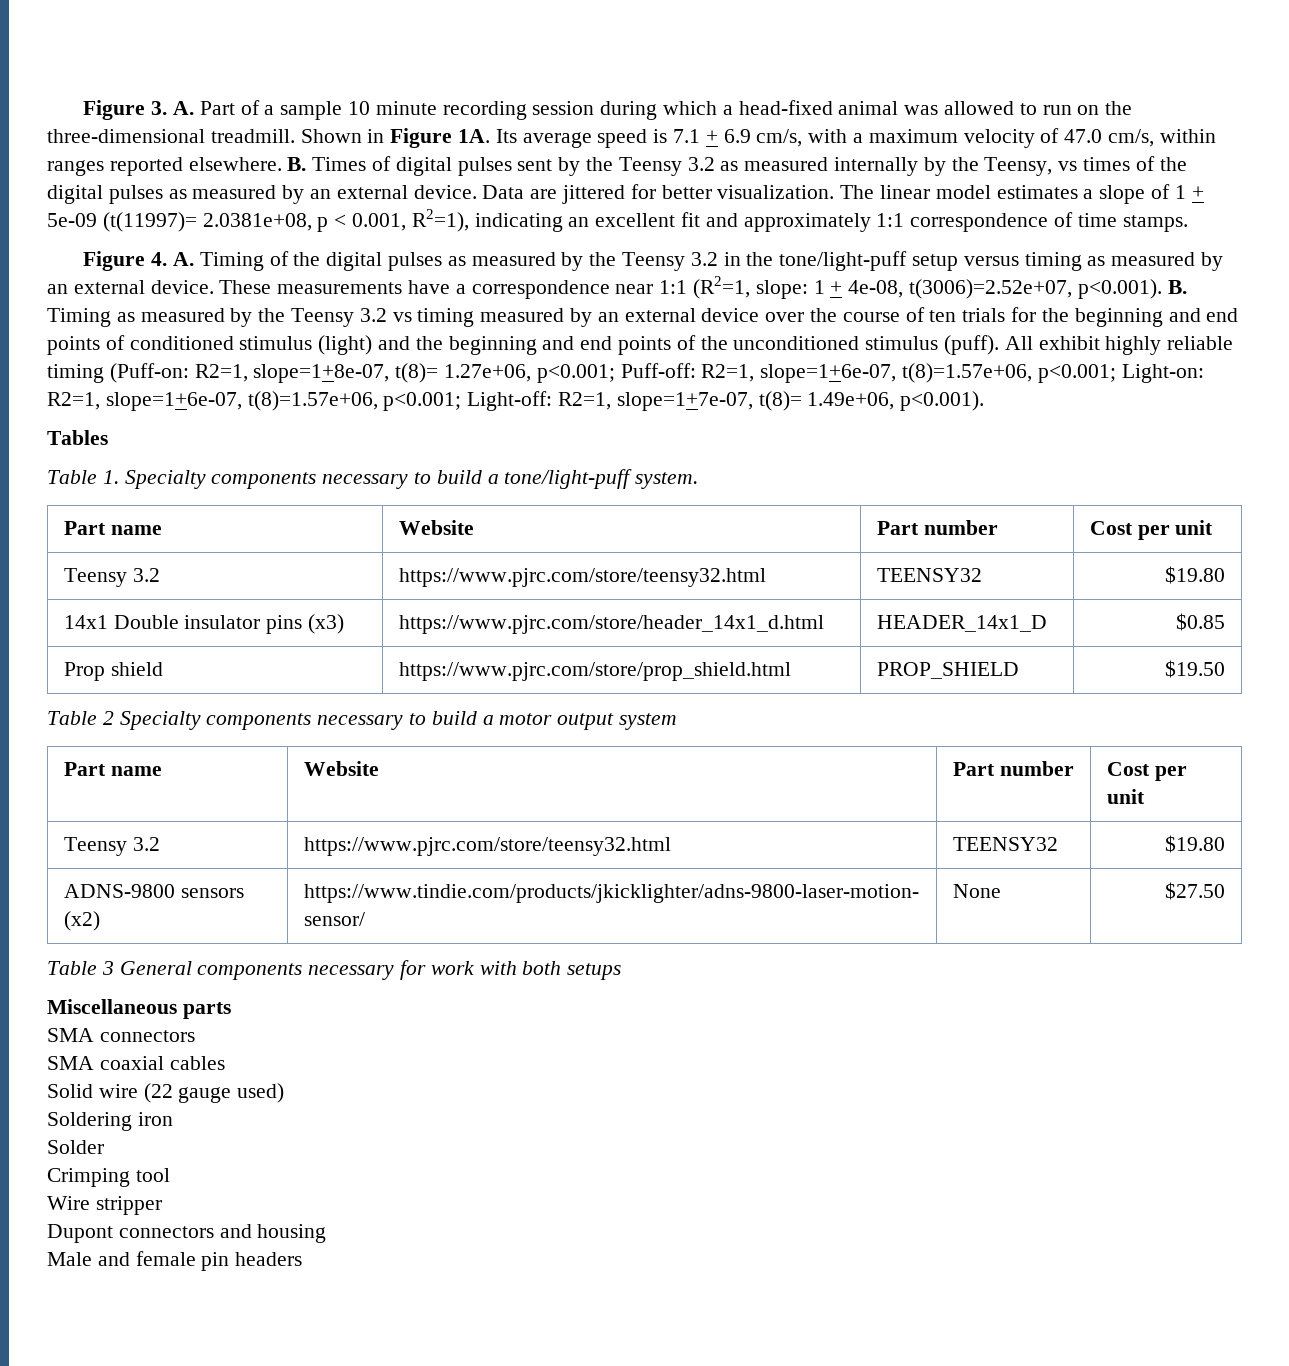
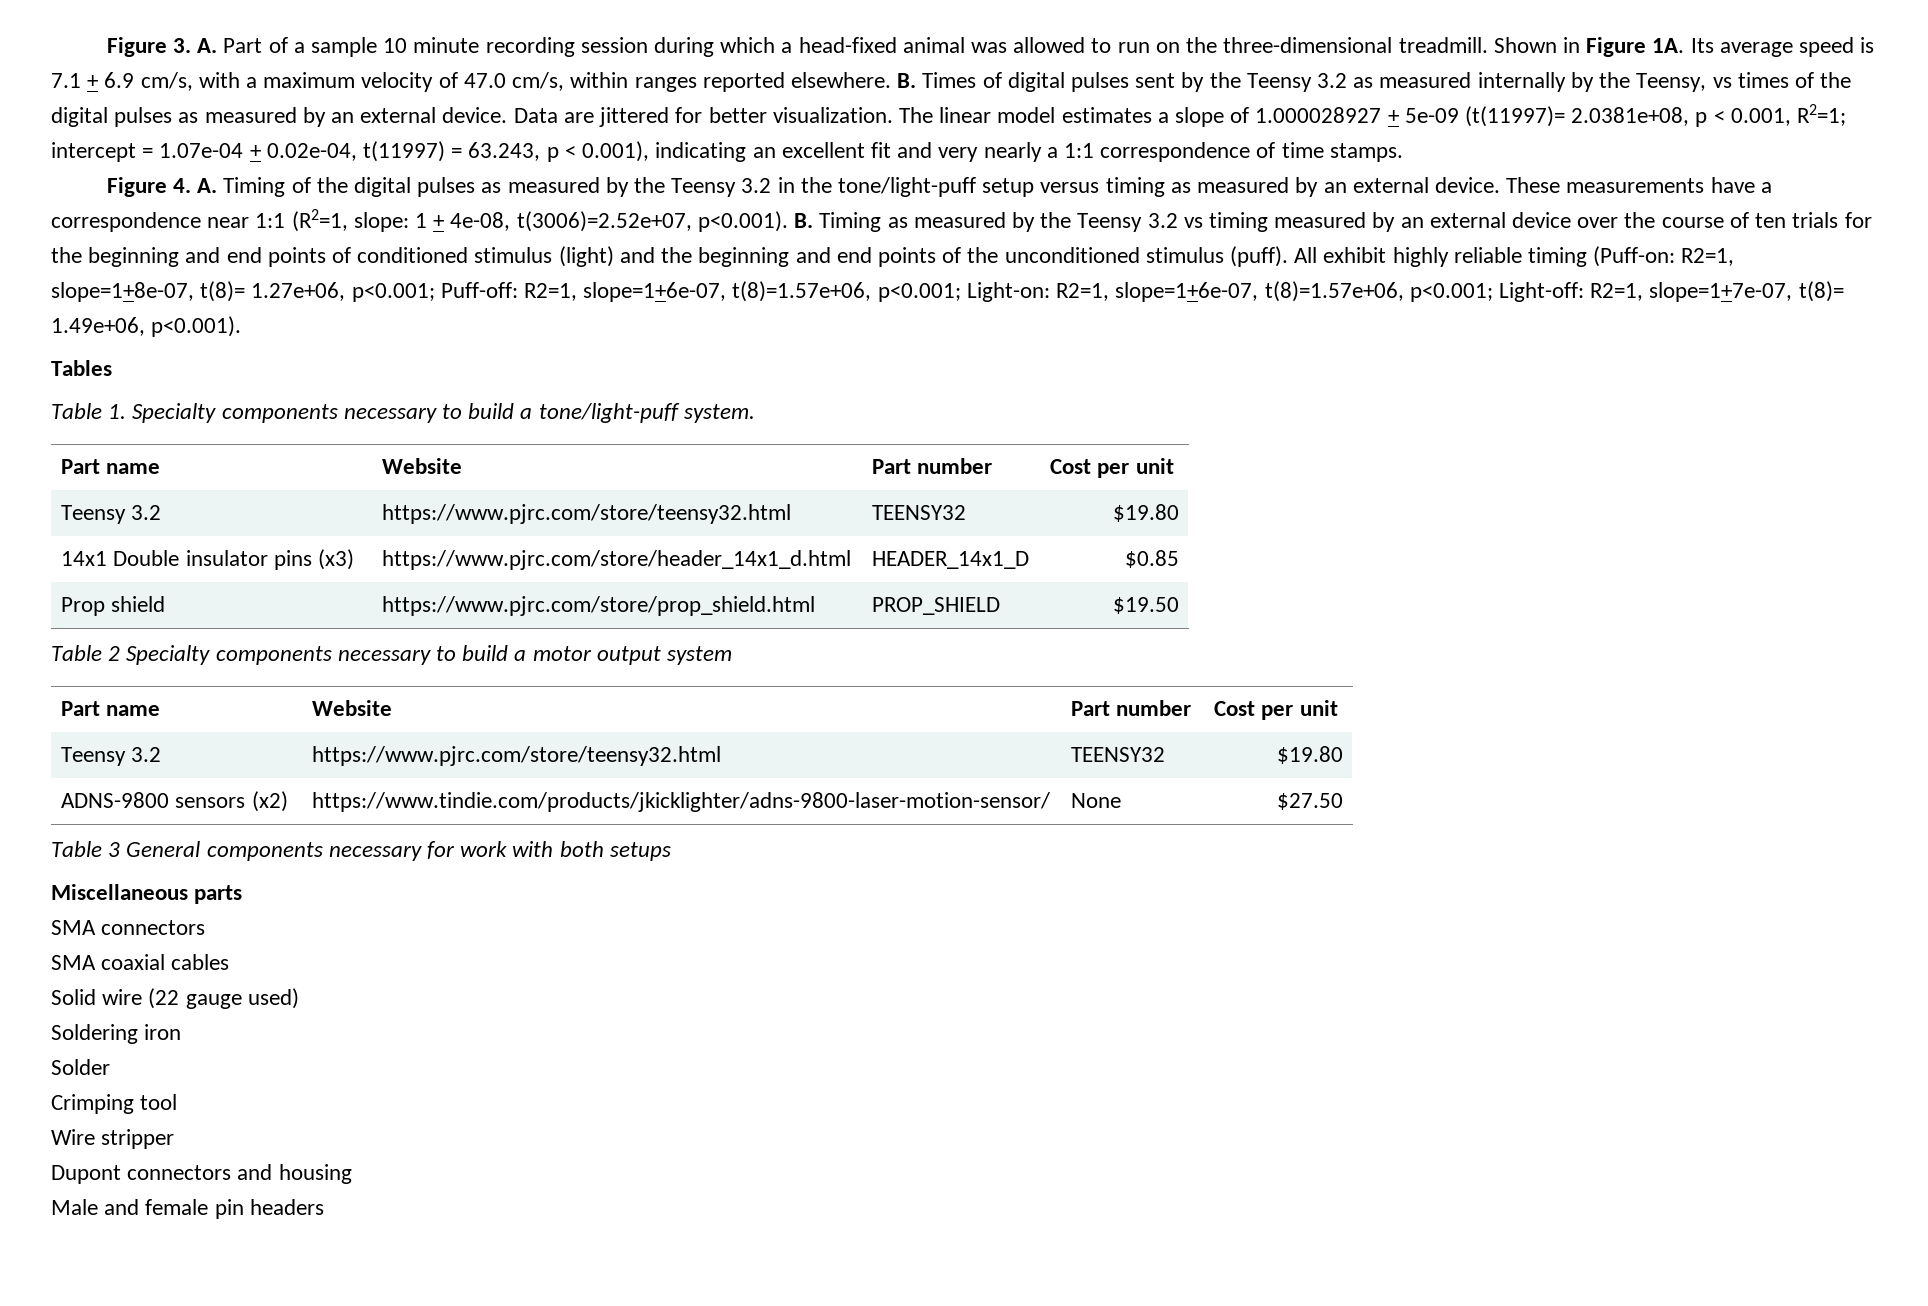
[1174,185,1186,199] 1 -> [1255,107,1382,123] 1.000028927
[411,209,469,232] R2=1), -> [1797,104,1847,126] [51,141,650,162] R2=1; intercept = 1.07e-04 + 0.02e-04, t(11997) = 63.243, p < 0.001),
[743,213,871,232] approximately -> [938,142,1058,162] very nearly a

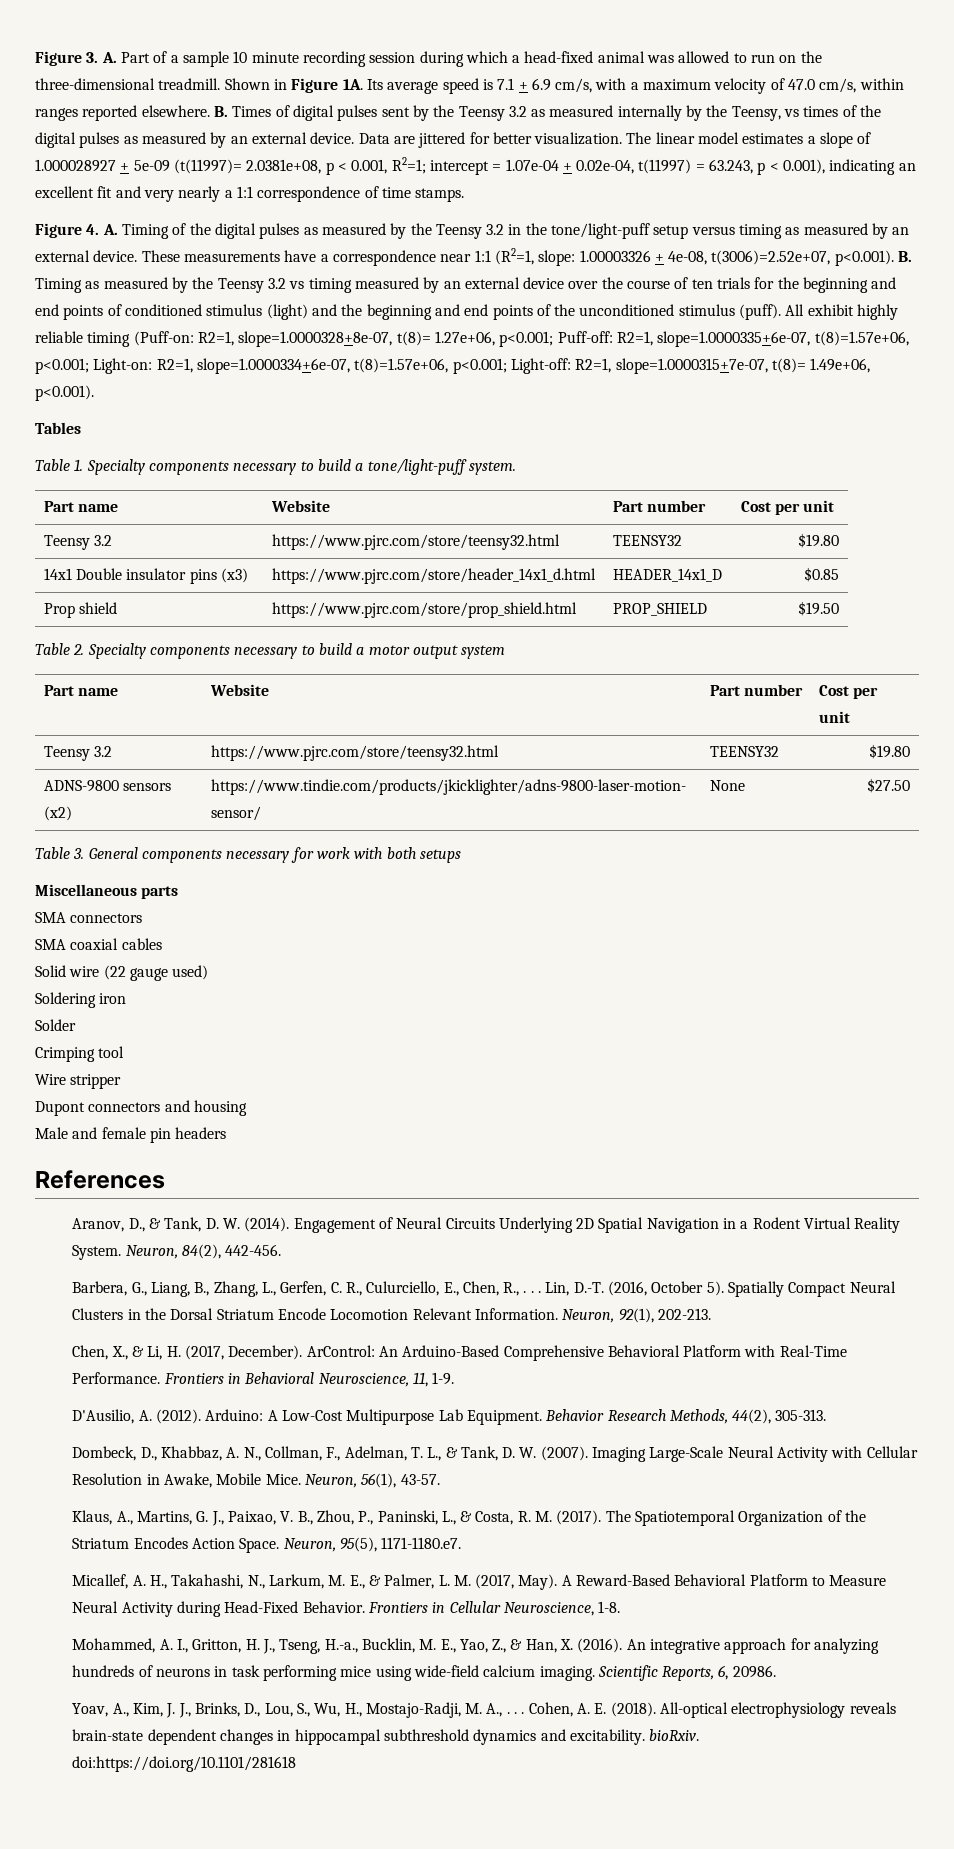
[415,213,428,228] 1 -> [579,250,651,262] 1.00003326
[51,282,194,302] slope=1+8e-07, -> [238,331,393,347] slope=1.0000328+8e-07,
[583,282,727,302] slope=1+6e-07, -> [657,331,811,347] slope=1.0000335+6e-07,
[1115,282,1259,302] slope=1+6e-07, -> [196,358,350,374] slope=1.0000334+6e-07,
[1649,282,1793,302] slope=1+7e-07, -> [615,358,768,374] slope=1.0000315+7e-07,
[108,646,121,661] 2 -> [73,644,85,655] 2.
[108,842,121,857] 3 -> [73,848,85,859] 3.
(324, 1207) none -> [35,1170,165,1189] [72,1217,901,1233] [72,1244,282,1260] [72,1281,896,1297] [72,1308,711,1323] [72,1345,847,1361] [72,1372,455,1387] [72,1409,827,1425] [72,1446,918,1462] [72,1473,440,1488] [72,1510,867,1526] [72,1537,462,1553] [72,1574,887,1590] [72,1601,621,1617] [72,1638,880,1654] [72,1665,776,1681] [72,1702,896,1718] [72,1729,700,1745] [72,1756,297,1772] // References // Aranov, D., & Tank, D. W. (2014). Engagement of Neural Circuits Underlying 2D Spatial Navigation in a Rodent Virtual Reality System. Neuron, 84(2), 442-456. // Barbera, G., Liang, B., Zhang, L., Gerfen, C. R., Culurciello, E., Chen, R., . . . Lin, D.-T. (2016, October 5). Spatially Compact Neural Clusters in the Dorsal Striatum Encode Locomotion Relevant Information. Neuron, 92(1), 202-213. // Chen, X., & Li, H. (2017, December). ArControl: An Arduino-Based Comprehensive Behavioral Platform with Real-Time Performance. Frontiers in Behavioral Neuroscience, 11, 1-9. // D'Ausilio, A. (2012). Arduino: A Low-Cost Multipurpose Lab Equipment. Behavior Research Methods, 44(2), 305-313. // Dombeck, D., Khabbaz, A. N., Collman, F., Adelman, T. L., & Tank, D. W. (2007). Imaging Large-Scale Neural Activity with Cellular Resolution in Awake, Mobile Mice. Neuron, 56(1), 43-57. // Klaus, A., Martins, G. J., Paixao, V. B., Zhou, P., Paninski, L., & Costa, R. M. (2017). The Spatiotemporal Organization of the Striatum Encodes Action Space. Neuron, 95(5), 1171-1180.e7. // Micallef, A. H., Takahashi, N., Larkum, M. E., & Palmer, L. M. (2017, May). A Reward-Based Behavioral Platform to Measure Neural Activity during Head-Fixed Behavior. Frontiers in Cellular Neuroscience, 1-8. // Mohammed, A. I., Gritton, H. J., Tseng, H.-a., Bucklin, M. E., Yao, Z., & Han, X. (2016). An integrative approach for analyzing hundreds of neurons in task performing mice using wide-field calcium imaging. Scientific Reports, 6, 20986. // Yoav, A., Kim, J. J., Brinks, D., Lou, S., Wu, H., Mostajo-Radji, M. A., . . . Cohen, A. E. (2018). All-optical electrophysiology reveals brain-state dependent changes in hippocampal subthreshold dynamics and excitability. bioRxiv. doi:https://doi.org/10.1101/281618

